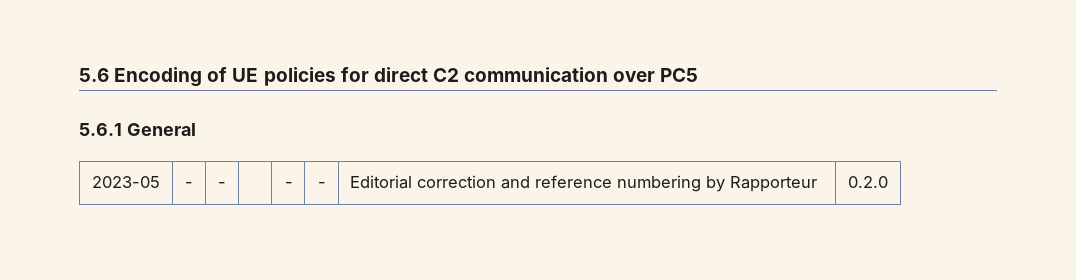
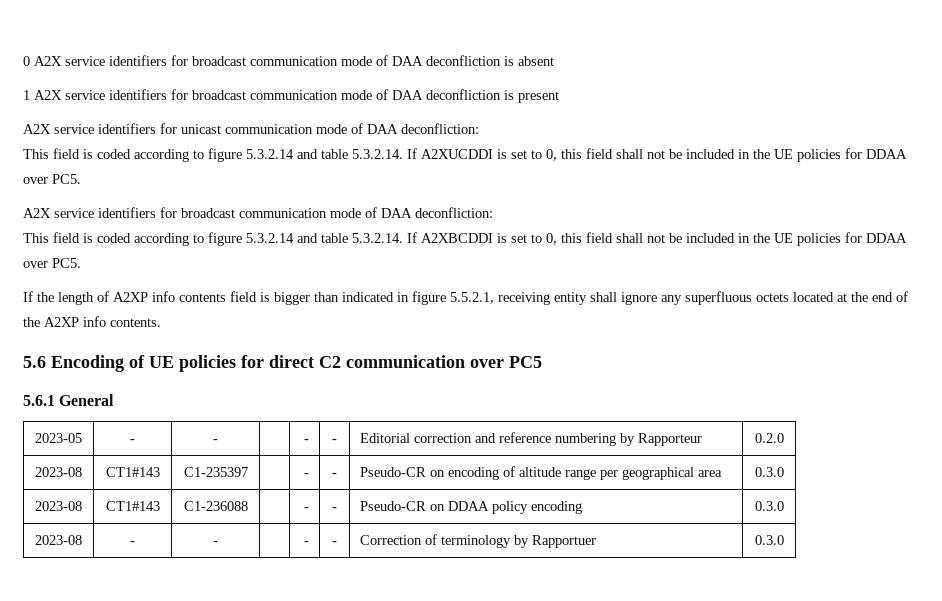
(79, 75) none -> [23,55,554,66] [23,89,559,103] [23,123,479,134] [23,148,907,162] [23,174,81,184] [23,207,493,218] [23,232,907,246] [23,258,81,268] [23,291,908,305] [23,316,161,327] 0 A2X service identifiers for broadcast communication mode of DAA deconfliction is absent // 1 A2X service identifiers for broadcast communication mode of DAA deconfliction is present // A2X service identifiers for unicast communication mode of DAA deconfliction: // This field is coded according to figure 5.3.2.14 and table 5.3.2.14. If A2XUCDDI is set to 0, this field shall not be included in the UE policies for DDAA over PC5. // A2X service identifiers for broadcast communication mode of DAA deconfliction: // This field is coded according to figure 5.3.2.14 and table 5.3.2.14. If A2XBCDDI is set to 0, this field shall not be included in the UE policies for DDAA over PC5. // If the length of A2XP info contents field is bigger than indicated in figure 5.5.2.1, receiving entity shall ignore any superfluous octets located at the end of the A2XP info contents. //
(888, 182) none -> [35,467,82,477] [105,467,160,477] [183,467,248,477] [303,473,309,477] [332,473,337,477] [360,466,723,480] [754,467,784,477] [35,501,82,511] [105,501,160,511] [183,501,248,511] [303,507,309,511] [332,507,337,511] [360,501,583,514] [754,501,784,511] [35,535,82,545] [130,541,135,545] [213,541,218,545] [303,541,309,545] [332,541,337,545] [360,534,597,548] [754,535,784,545] // 2023-08 | CT1#143 | C1-235397 | | - | - | Pseudo-CR on encoding of altitude range per geographical area | 0.3.0 // 2023-08 | CT1#143 | C1-236088 | | - | - | Pseudo-CR on DDAA policy encoding | 0.3.0 // 2023-08 | - | - | | - | - | Correction of terminology by Rapportuer | 0.3.0

